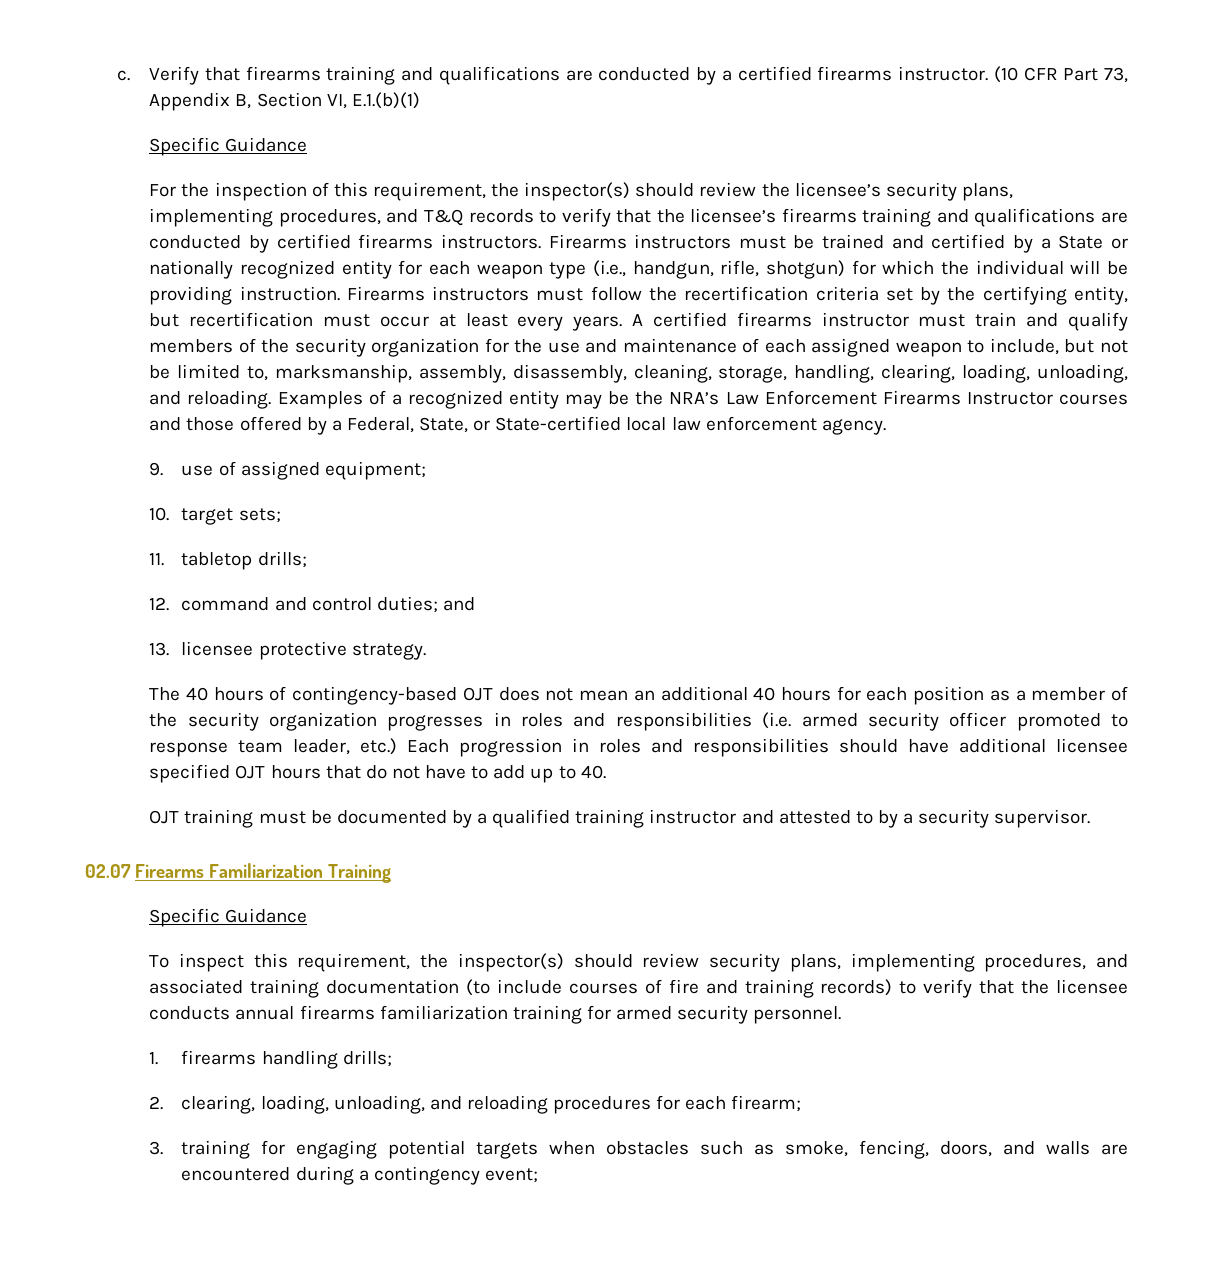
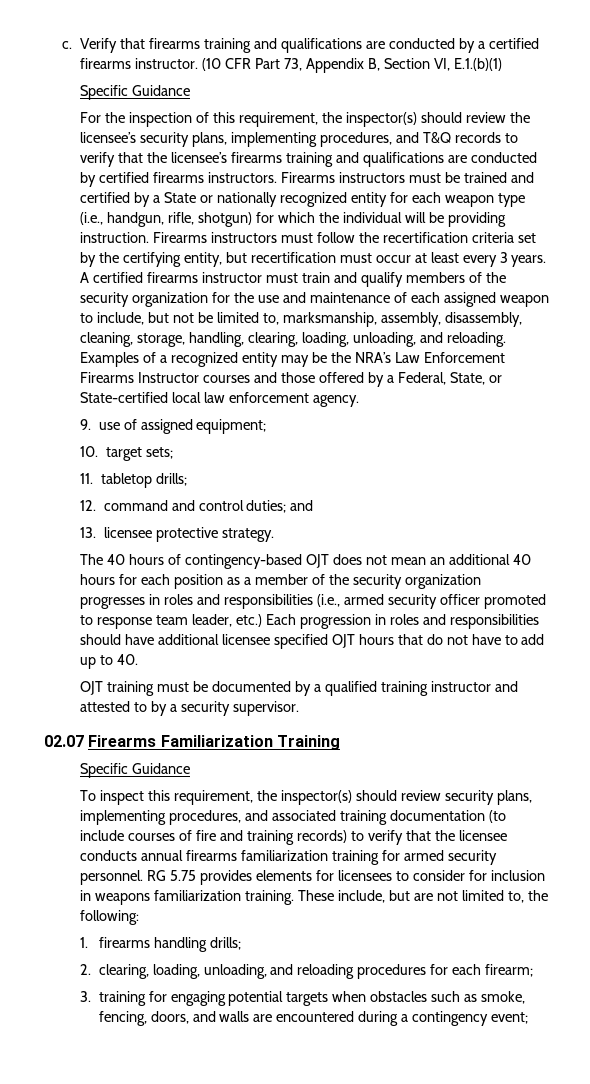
(564, 323) none -> [499,252,508,263] 3
[762,712,792,729] (i.e. -> [317,594,341,607] (i.e.,
(842, 1015) none -> [147,870,545,885] [80,890,548,905] [80,910,140,925] RG 5.75 provides elements for licensees to consider for inclusion in weapons familiarization training. These include, but are not limited to, the following:

